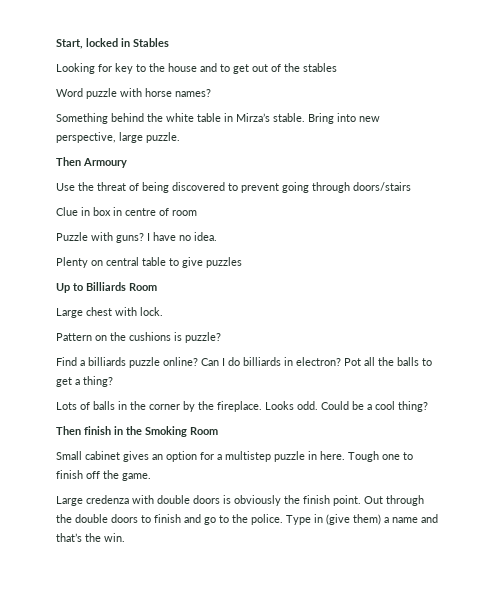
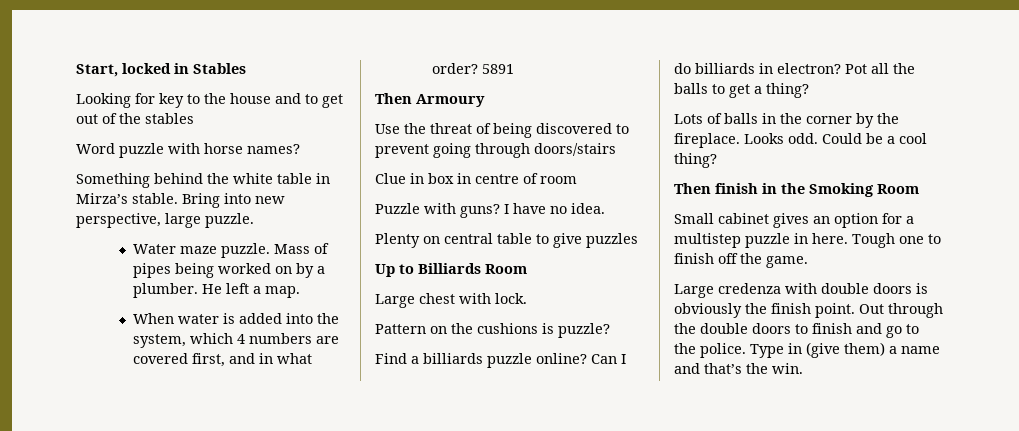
(180, 137) none -> [133,243,330,258] [133,263,326,278] [133,283,301,298] [133,313,340,324] [133,333,340,348] [133,353,313,367] [432,63,515,74] // Water maze puzzle. Mass of pipes being worked on by a plumber. He left a map. // When water is added into the system, which 4 numbers are covered first, and in what order? 5891

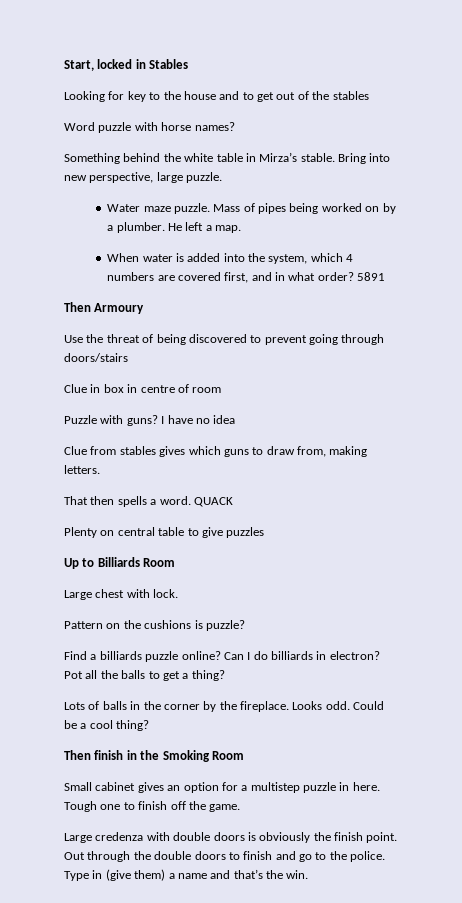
[571,203,605,214] idea. -> [213,415,236,424] [64,446,368,457] [64,465,100,474] [64,496,233,507] idea // Clue from stables gives which guns to draw from, making letters. // That then spells a word. QUACK

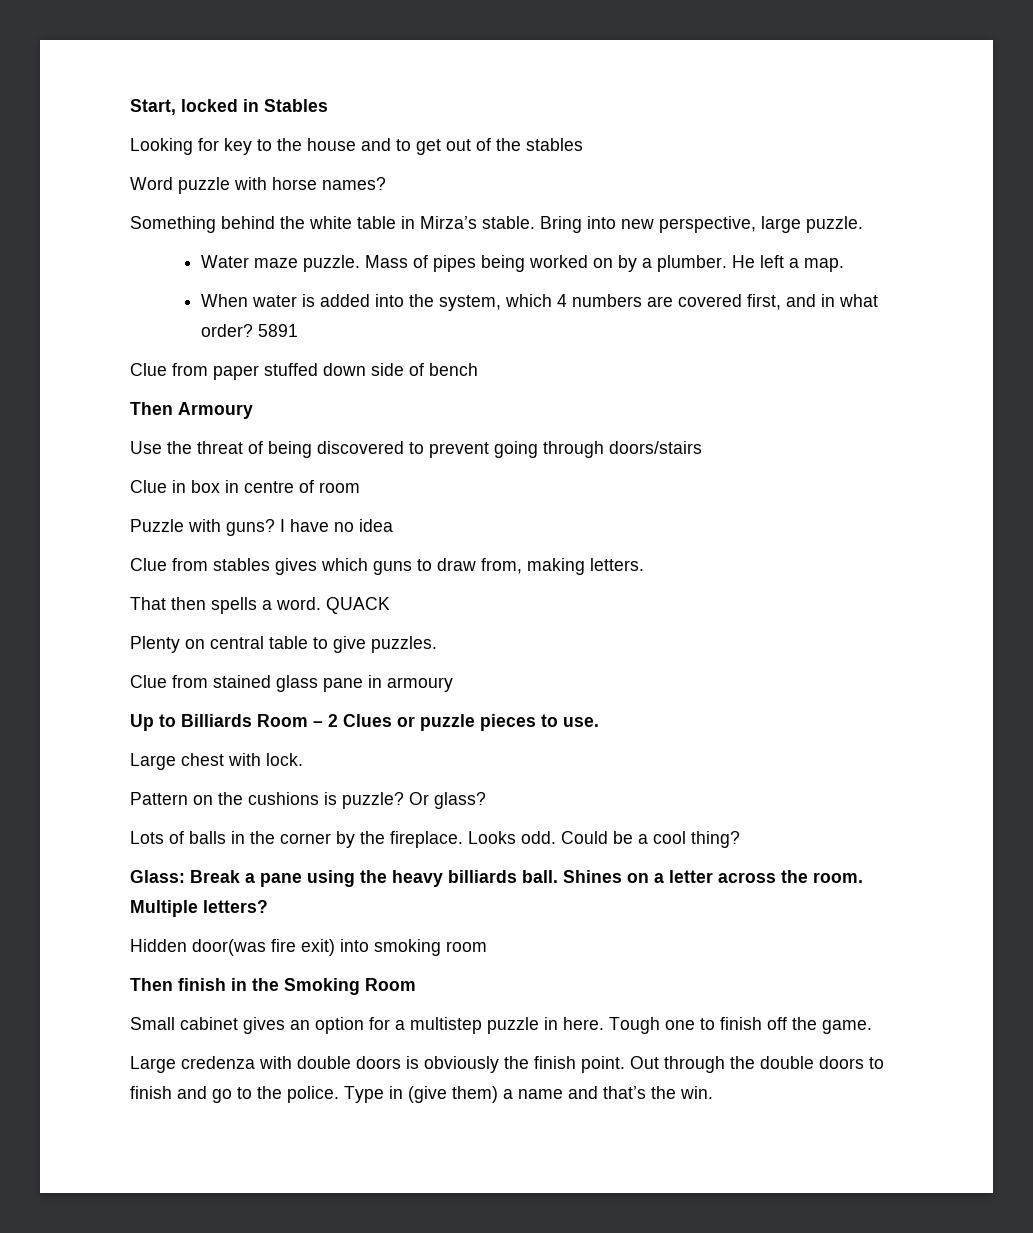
(386, 276) none -> [130,363,478,380] // Clue from paper stuffed down side of bench
[226,527,265,538] [64,557,176,569] puzzles // Up to Billiards Room -> [371,636,437,653] [130,675,453,692] [130,714,599,731] puzzles. // Clue from stained glass pane in armoury // Up to Billiards Room – 2 Clues or puzzle pieces to use.
[64,651,380,662] [64,670,225,681] // Find a billiards puzzle online? Can I do billiards in electron? Pot all the balls to get a thing? -> [409,792,486,809] Or glass?
(150, 725) none -> [130,870,863,887] [130,900,268,917] [130,939,487,956] // Glass: Break a pane using the heavy billiards ball. Shines on a letter across the room. Multiple letters? // Hidden door(was fire exit) into smoking room

